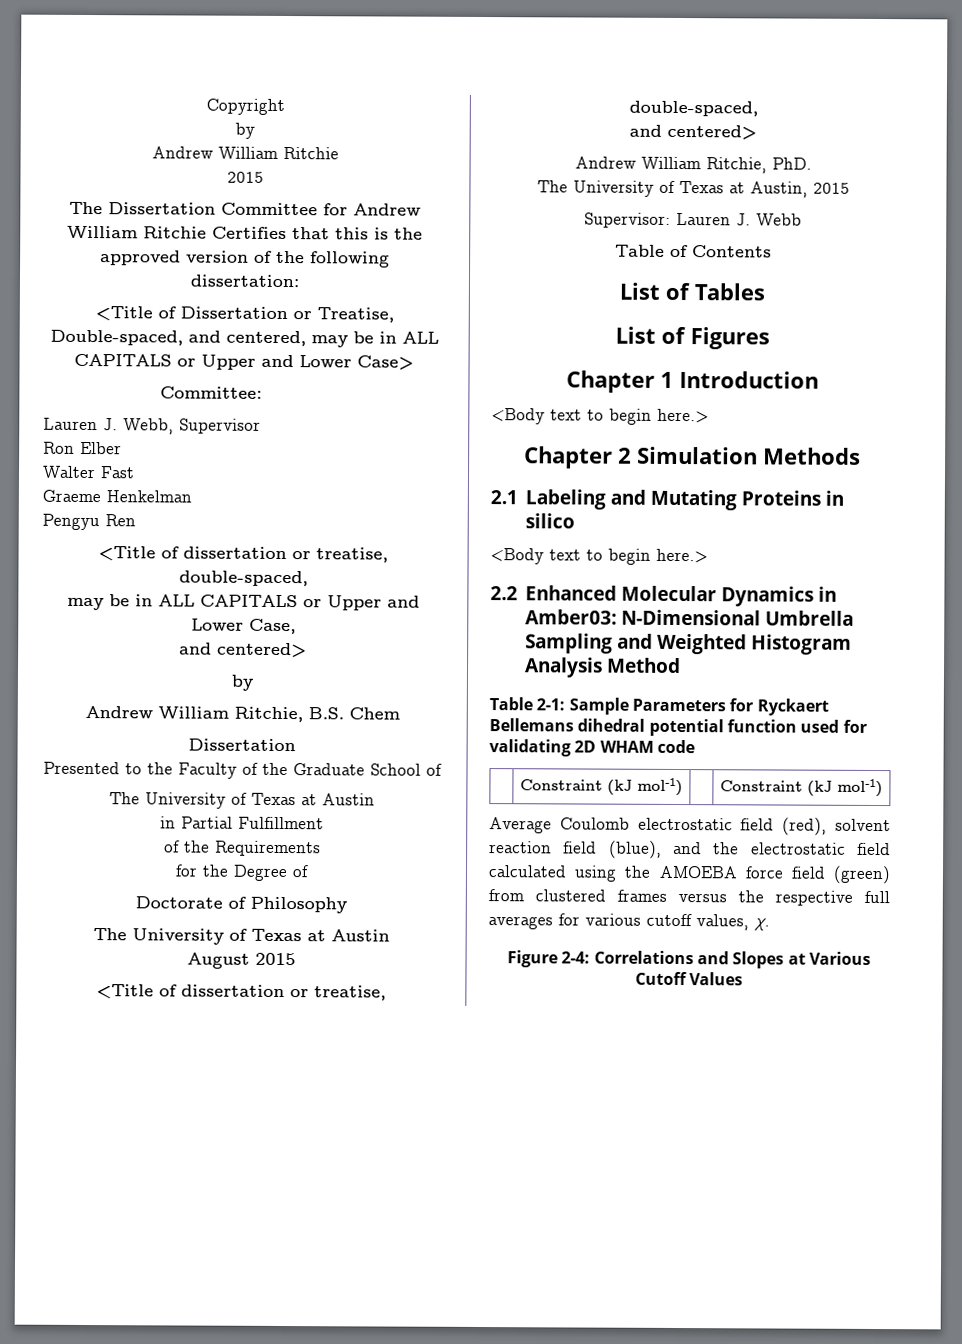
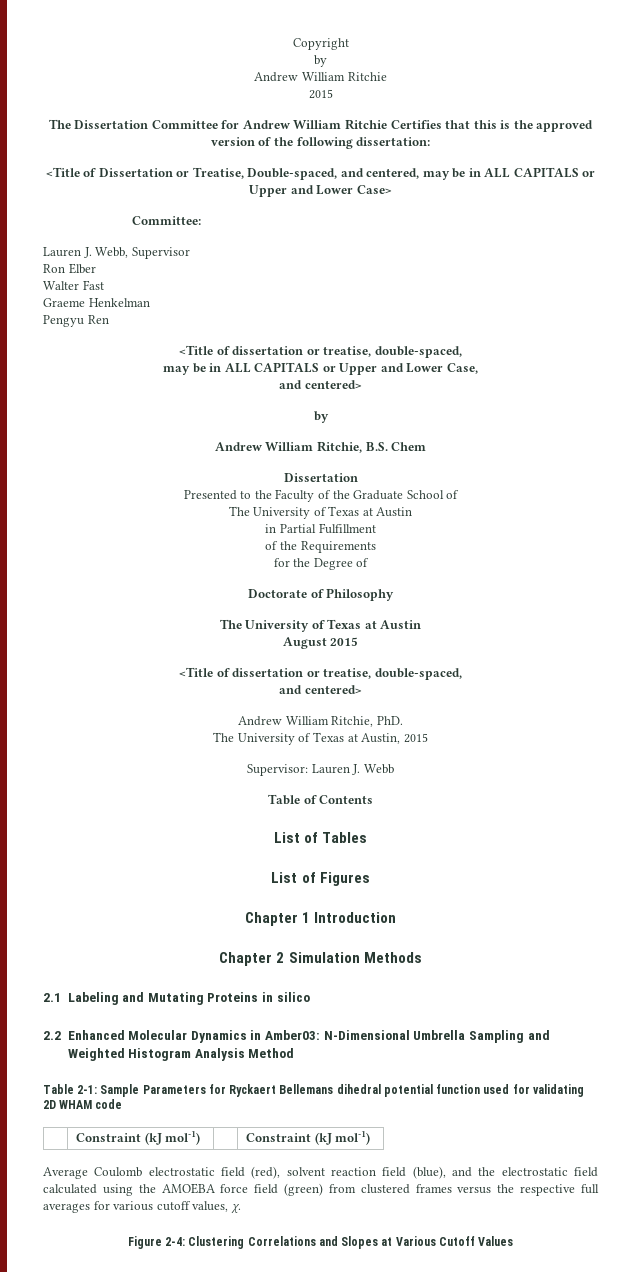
[491,408,709,425] // <Body text to begin here.> -> (397, 917) none
[490,548,708,565] // <Body text to begin here.> -> (310, 997) none
(591, 957) none -> [188,1236,245,1249] Clustering

